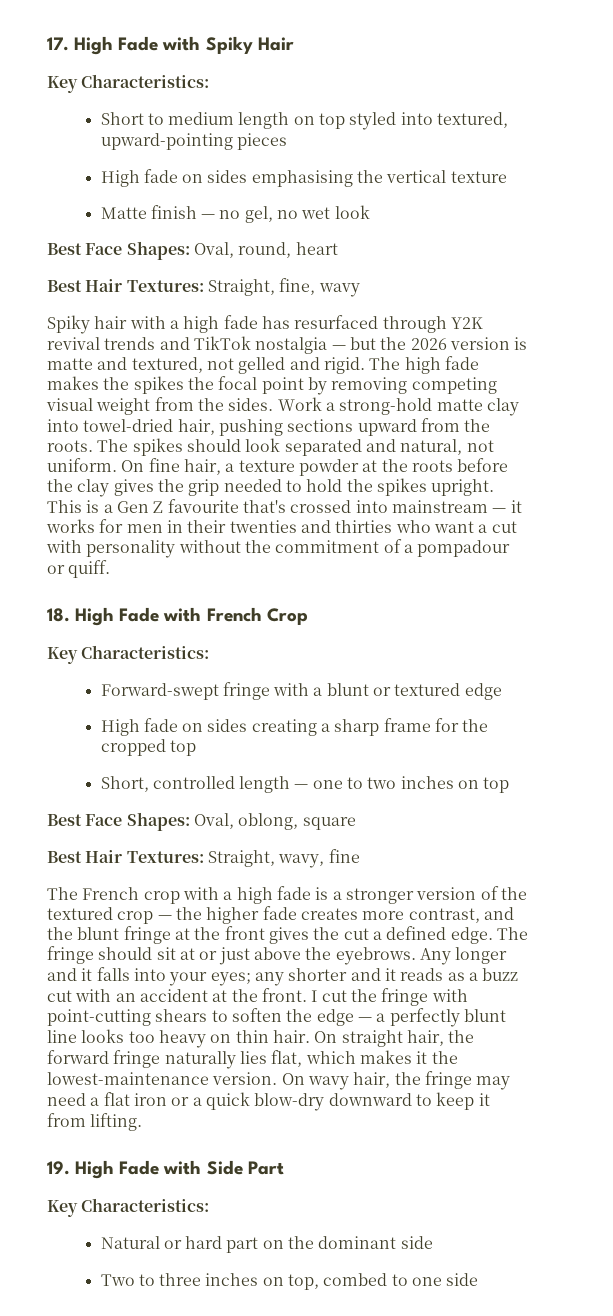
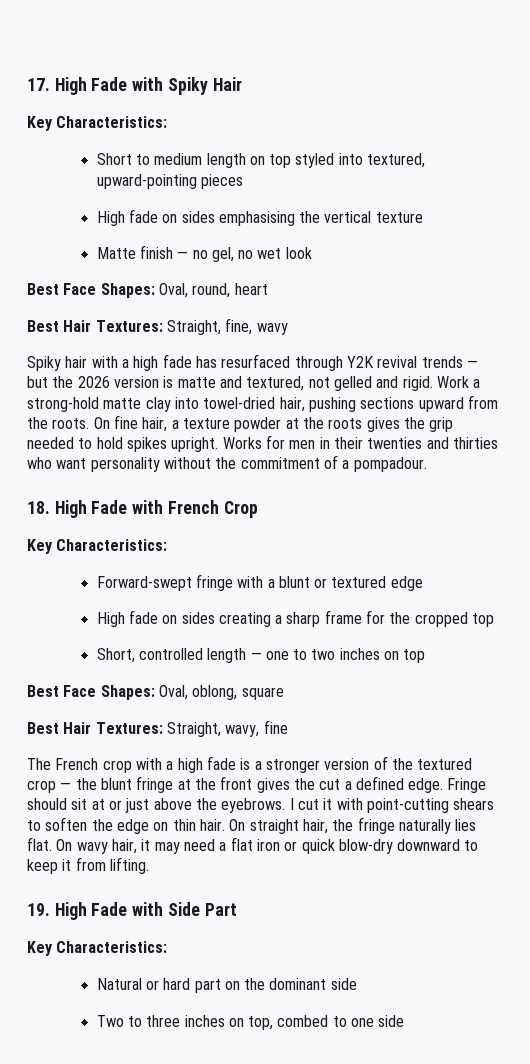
[159,336,328,354] and TikTok nostalgia -> (463, 362) none
[369,356,479,374] [47,376,497,395] [46,397,274,415] The high fade makes the spikes the focal point by removing competing visual weight from the sides. -> (433, 383) none
[97,438,494,456] [47,458,117,472] The spikes should look separated and natural, not uniform. -> (90, 423) none
[457,458,509,472] [47,479,110,497] before the clay -> (363, 423) none
[346,479,373,492] the -> (123, 443) none
[47,499,522,513] [46,519,95,533] This is a Gen Z favourite that's crossed into mainstream — it works -> [222,437,262,449] Works
[478,521,517,533] [46,540,82,553] a cut with -> (87, 463) none
[417,540,511,557] [47,560,111,578] pompadour or quiff. -> [353,457,427,472] pompadour.
[206,906,514,924] [47,927,73,940] higher fade creates more contrast, and the -> (97, 784) none
[496,927,528,940] [47,946,94,964] The fringe -> [447,778,487,793] Fringe
[419,947,508,965] [47,967,519,986] [47,988,429,1006] Any longer and it falls into your eyes; any shorter and it reads as a buzz cut with an accident at the front. I cut the fringe -> [289,798,333,810] I cut it
[357,1008,506,1027] [47,1029,206,1048] — a perfectly blunt line looks too heavy -> (149, 826) none
[47,1050,109,1064] forward -> (354, 825) none
[271,1050,458,1067] [47,1072,278,1085] flat, which makes it the lowest-maintenance version. -> [27,837,52,851] flat.
[394,1071,472,1089] the fringe -> [141,839,151,851] it
[192,1097,202,1106] a -> (298, 846) none

